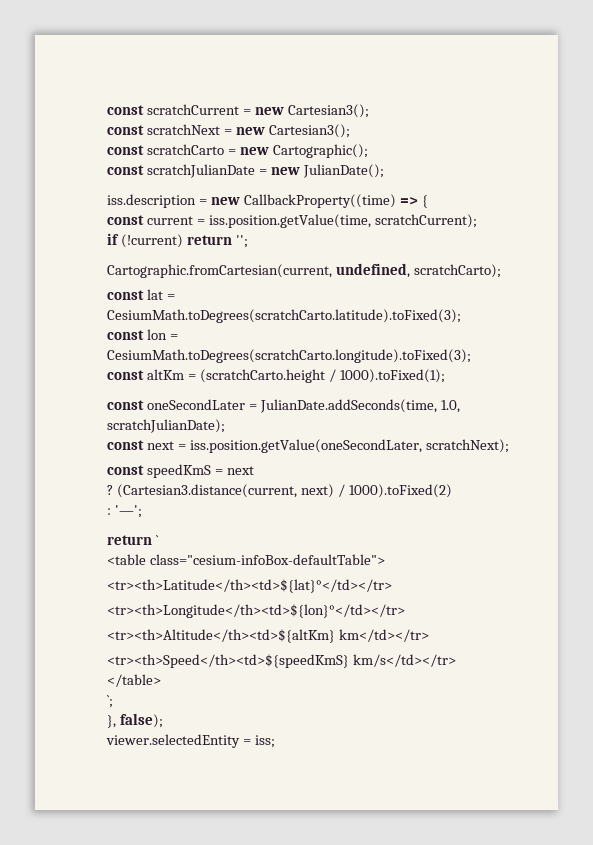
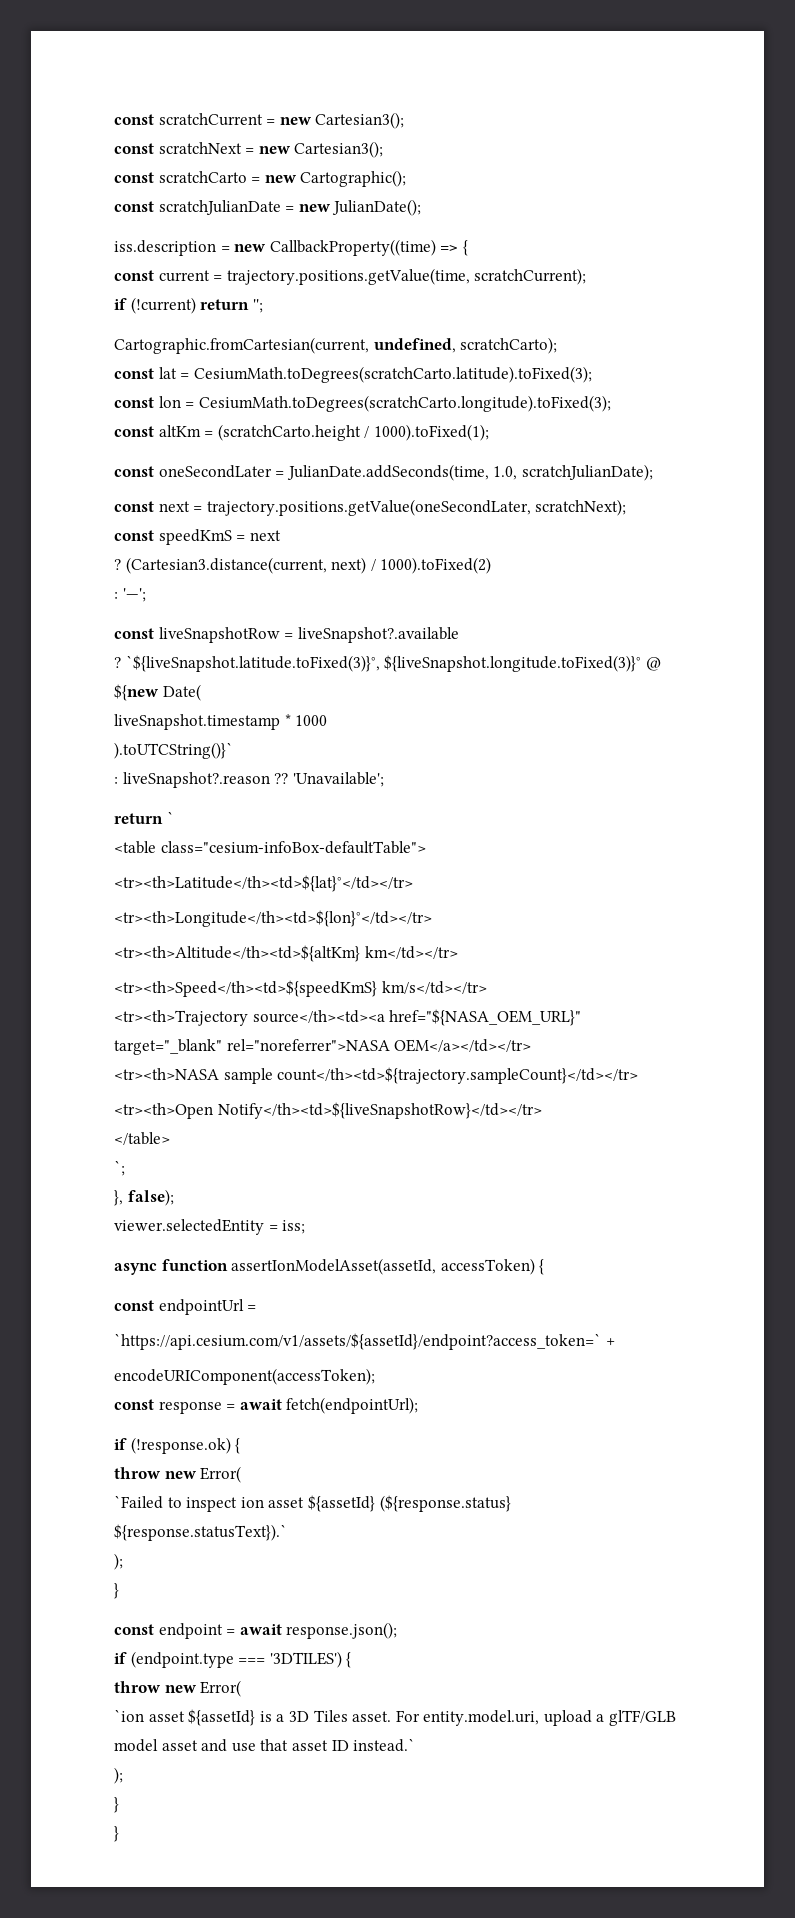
[208,214,371,228] iss.position.getValue(time, -> [226,268,470,285] trajectory.positions.getValue(time,
[189,439,422,453] iss.position.getValue(oneSecondLater, -> [206,499,531,516] trajectory.positions.getValue(oneSecondLater,
(142, 511) none -> [114,627,459,643] [114,655,661,672] [114,684,201,701] [114,714,328,730] [114,742,233,759] [114,772,384,788] // const liveSnapshotRow = liveSnapshot?.available // ? `${liveSnapshot.latitude.toFixed(3)}°, ${liveSnapshot.longitude.toFixed(3)}° @ ${new Date( // liveSnapshot.timestamp * 1000 // ).toUTCString()}` // : liveSnapshot?.reason ?? 'Unavailable';
(456, 660) none -> [114,1009,582,1026] [114,1039,532,1055] [114,1067,639,1084] [114,1102,542,1119] // <tr><th>Trajectory source</th><td><a href="${NASA_OEM_URL}" target="_blank" rel="noreferrer">NASA OEM</a></td></tr> // <tr><th>NASA sample count</th><td>${trajectory.sampleCount}</td></tr> // <tr><th>Open Notify</th><td>${liveSnapshotRow}</td></tr>
(275, 741) none -> [114,1258,545,1275] [114,1299,257,1315] [114,1333,615,1350] [114,1368,375,1385] [114,1397,419,1414] [114,1437,241,1454] [114,1466,242,1483] [114,1495,511,1512] [114,1524,287,1541] [114,1553,123,1570] [114,1583,119,1599] [114,1622,398,1639] [114,1651,352,1668] [114,1680,242,1697] [114,1709,677,1726] [114,1738,416,1752] [114,1767,123,1784] [114,1797,119,1813] [114,1826,119,1842] // async function assertIonModelAsset(assetId, accessToken) { // const endpointUrl = // `https://api.cesium.com/v1/assets/${assetId}/endpoint?access_token=` + // encodeURIComponent(accessToken); // const response = await fetch(endpointUrl); // if (!response.ok) { // throw new Error( // `Failed to inspect ion asset ${assetId} (${response.status} ${response.statusText}).` // ); // } // const endpoint = await response.json(); // if (endpoint.type === '3DTILES') { // throw new Error( // `ion asset ${assetId} is a 3D Tiles asset. For entity.model.uri, upload a glTF/GLB model asset and use that asset ID instead.` // ); // } // }

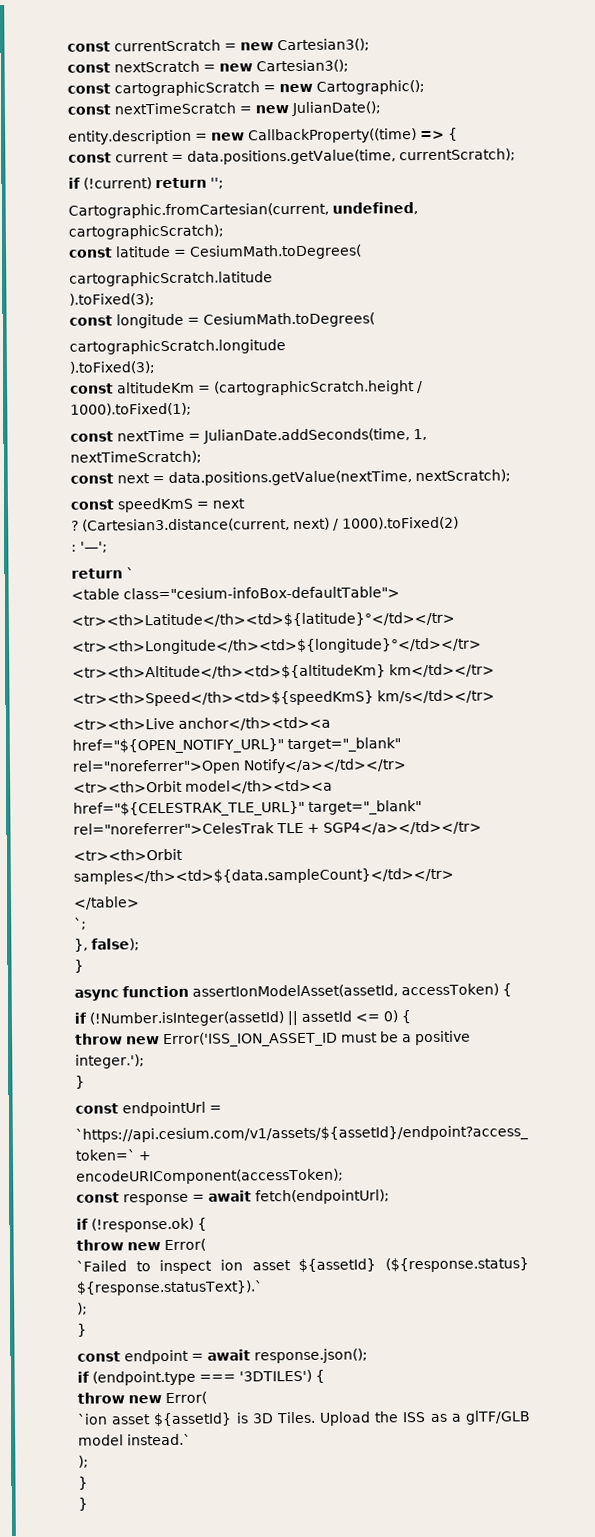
[114,112,405,129] [114,141,384,158] [114,171,247,183] const scratchCurrent = new Cartesian3(); // const scratchNext = new Cartesian3(); // const scratchCarto -> [67,38,370,52] [67,59,349,73] [67,81,260,97] const currentScratch = new Cartesian3(); // const nextScratch = new Cartesian3(); // const cartographicScratch
[158,200,281,215] scratchJulianDate -> [114,102,236,115] nextTimeScratch
[114,240,216,256] iss.description -> [68,129,192,145] entity.description
[226,268,587,285] trajectory.positions.getValue(time, scratchCurrent); -> [187,148,516,165] data.positions.getValue(time, currentScratch);
[460,337,558,354] [114,366,592,383] [114,395,611,412] [114,424,361,441] scratchCarto); // const lat = CesiumMath.toDegrees(scratchCarto.latitude).toFixed(3); // const lon = CesiumMath.toDegrees(scratchCarto.longitude).toFixed(3); // const altKm = (scratchCarto.height -> [68,224,224,240] [68,244,362,260] [69,271,273,287] [69,293,155,306] [69,312,375,329] [69,339,286,355] [69,361,155,374] [70,380,415,396] cartographicScratch); // const latitude = CesiumMath.toDegrees( // cartographicScratch.latitude // ).toFixed(3); // const longitude = CesiumMath.toDegrees( // cartographicScratch.longitude // ).toFixed(3); // const altitudeKm = (cartographicScratch.height
[158,465,272,478] oneSecondLater -> [117,429,185,442] nextTime
[493,464,653,481] 1.0, scratchJulianDate); -> [413,429,427,441] [70,450,202,464] 1, nextTimeScratch);
[206,499,627,516] trajectory.positions.getValue(oneSecondLater, scratchNext); -> [168,469,511,486] data.positions.getValue(nextTime, nextScratch);
[114,627,459,643] [114,655,661,672] [114,684,201,701] [114,714,328,730] [114,742,233,759] [114,772,384,788] // const liveSnapshotRow = liveSnapshot?.available // ? `${liveSnapshot.latitude.toFixed(3)}°, ${liveSnapshot.longitude.toFixed(3)}° @ ${new Date( // liveSnapshot.timestamp * 1000 // ).toUTCString()}` // : liveSnapshot?.reason ?? 'Unavailable'; -> (108, 547) none
[114,875,413,892] [114,910,432,927] [114,945,360,962] <tr><th>Latitude</th><td>${lat}°</td></tr> // <tr><th>Longitude</th><td>${lon}°</td></tr> // <tr><th>Altitude</th><td>${altKm} -> [71,611,455,628] [72,637,482,655] [72,664,386,680] <tr><th>Latitude</th><td>${latitude}°</td></tr> // <tr><th>Longitude</th><td>${longitude}°</td></tr> // <tr><th>Altitude</th><td>${altitudeKm}
[114,1009,582,1026] [114,1039,532,1055] [114,1067,639,1084] [114,1102,542,1119] <tr><th>Trajectory source</th><td><a href="${NASA_OEM_URL}" target="_blank" rel="noreferrer">NASA OEM</a></td></tr> // <tr><th>NASA sample count</th><td>${trajectory.sampleCount}</td></tr> // <tr><th>Open Notify</th><td>${liveSnapshotRow}</td></tr> -> [72,716,331,731] [72,737,401,754] [72,758,407,775] [73,779,333,794] [73,800,422,817] [73,820,482,835] [73,848,183,861] [73,867,454,885] <tr><th>Live anchor</th><td><a href="${OPEN_NOTIFY_URL}" target="_blank" rel="noreferrer">Open Notify</a></td></tr> // <tr><th>Orbit model</th><td><a href="${CELESTRAK_TLE_URL}" target="_blank" rel="noreferrer">CelesTrak TLE + SGP4</a></td></tr> // <tr><th>Orbit samples</th><td>${data.sampleCount}</td></tr>
[114,1219,306,1235] viewer.selectedEntity = iss; -> [74,959,84,973] }
(545, 1267) none -> [74,1010,411,1027] [75,1030,471,1048] [75,1054,145,1069] [75,1075,85,1089] // if (!Number.isInteger(assetId) || assetId <= 0) { // throw new Error('ISS_ION_ASSET_ID must be a positive integer.'); // }
[276,1710,677,1726] [114,1739,349,1752] a 3D Tiles asset. For entity.model.uri, upload a glTF/GLB model asset and use that asset ID -> [251,1410,531,1426] [78,1434,124,1446] 3D Tiles. Upload the ISS as a glTF/GLB model

